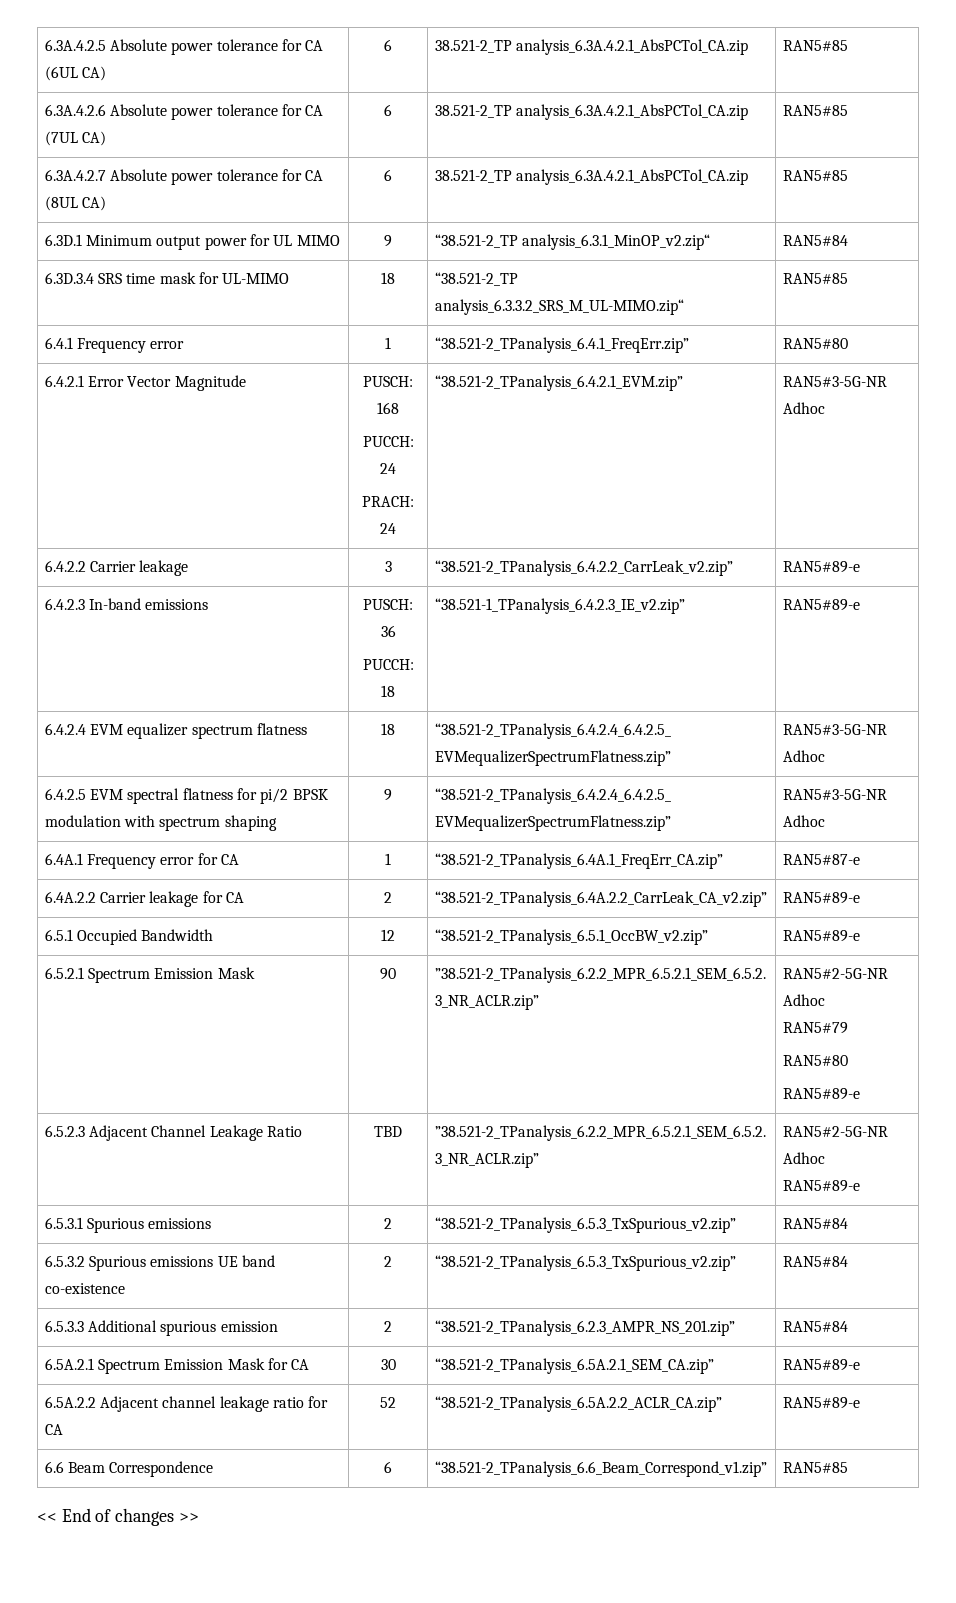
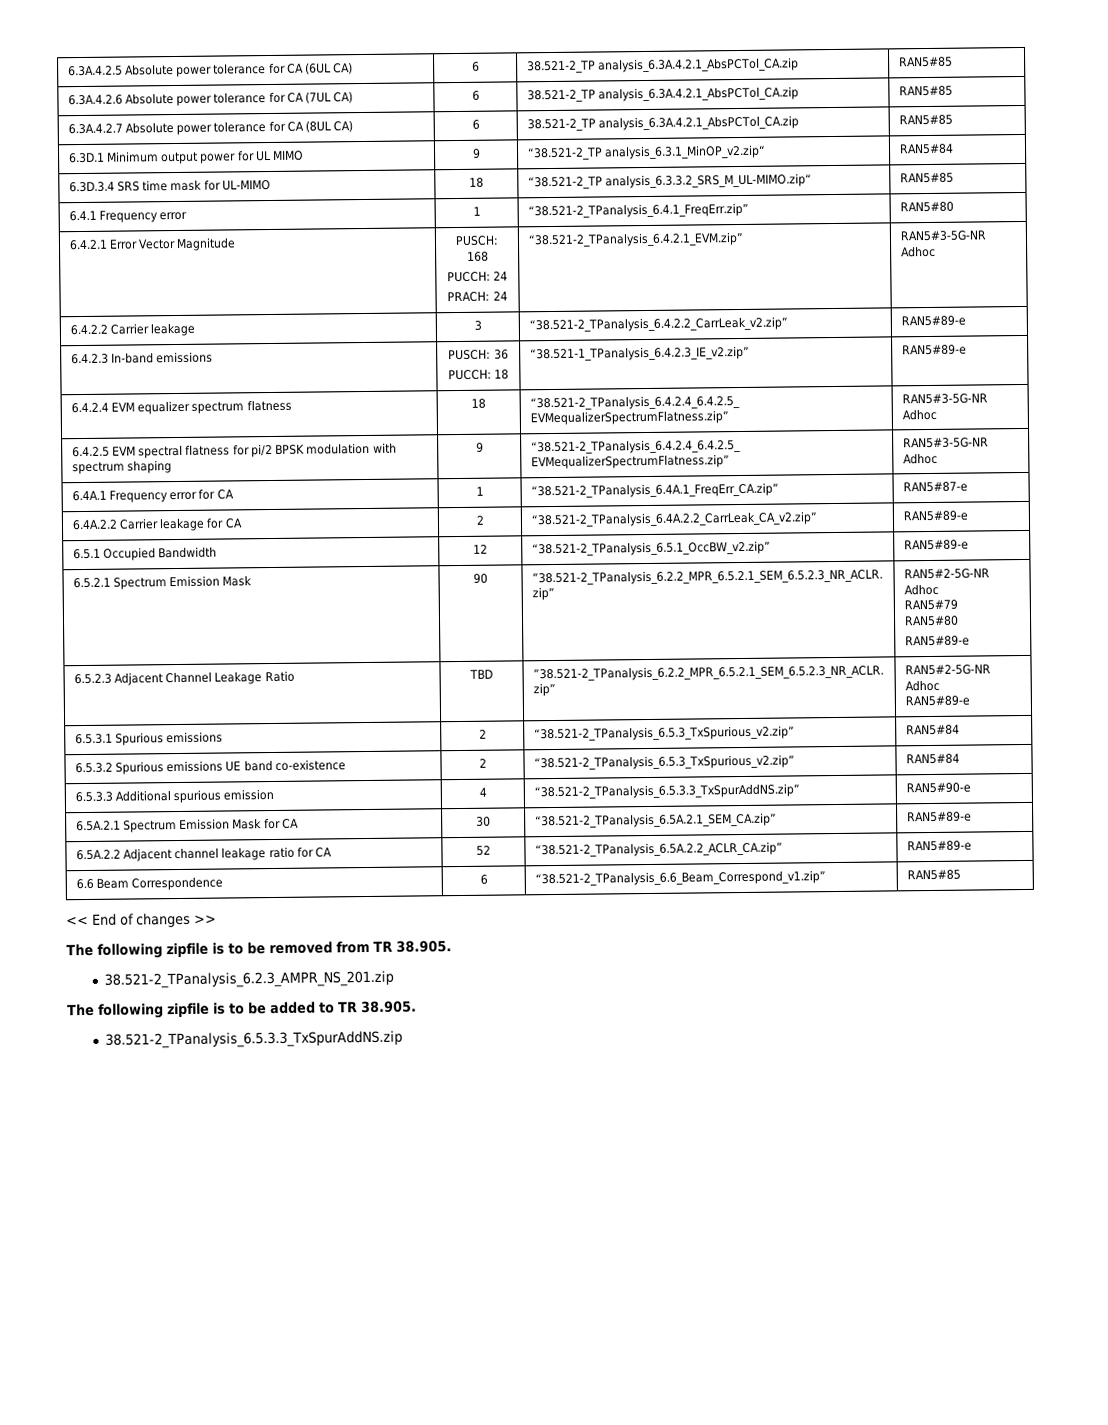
[384,1321,393,1332] [434,1320,735,1336] [782,1321,848,1332] 2 | “38.521-2_TPanalysis_6.2.3_AMPR_NS_201.zip” | RAN5#84 -> [478,787,487,797] [533,783,800,800] [905,782,971,794] 4 | “38.521-2_TPanalysis_6.5.3.3_TxSpurAddNS.zip” | RAN5#90-e
(199, 1517) none -> [66,940,452,959] [104,970,395,989] [67,1000,417,1019] [105,1030,404,1049] // The following zipfile is to be removed from TR 38.905. // 38.521-2_TPanalysis_6.2.3_AMPR_NS_201.zip // The following zipfile is to be added to TR 38.905. // 38.521-2_TPanalysis_6.5.3.3_TxSpurAddNS.zip

